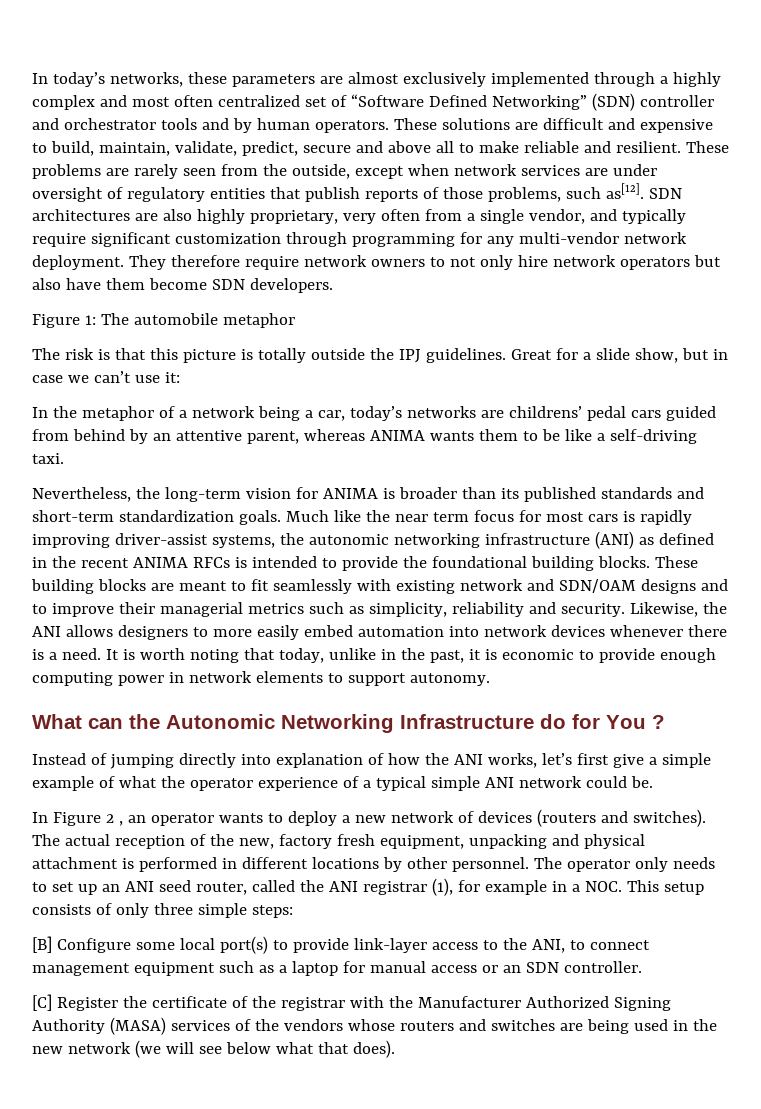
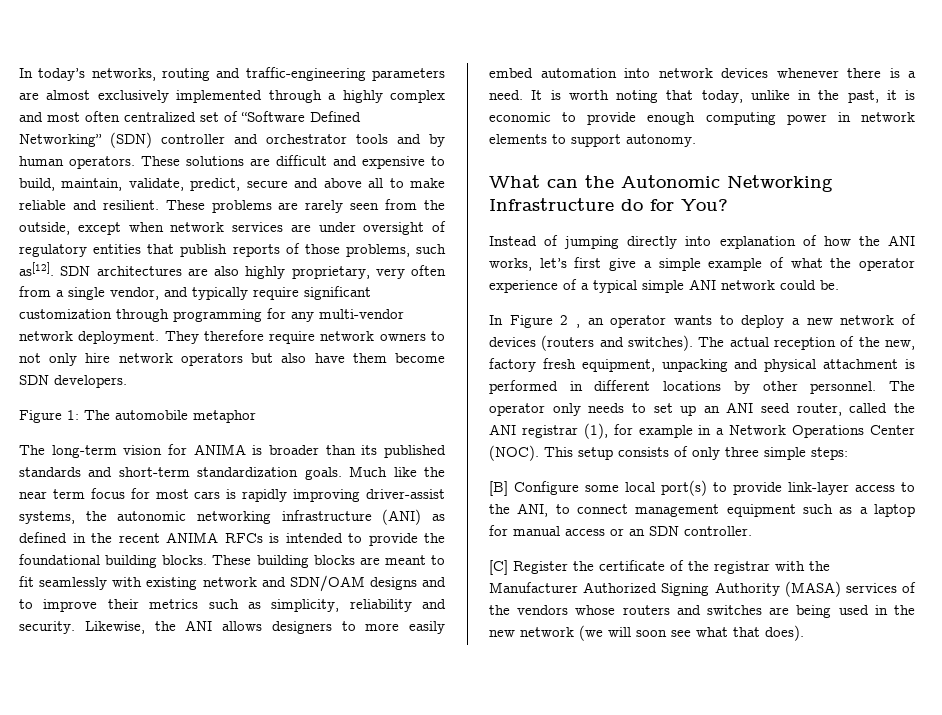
[187,72,227,84] these -> [162,67,366,81] routing and traffic-engineering
[64,348,728,363] [32,371,180,383] [32,406,716,421] [32,429,697,444] [32,453,64,464] [32,487,160,502] risk is that this picture is totally outside the IPJ guidelines. Great for a slide show, but in case we can’t use it: // In the metaphor of a network being a car, today’s networks are childrens’ pedal cars guided from behind by an attentive parent, whereas ANIMA wants them to be like a self-driving taxi. // Nevertheless, the -> (45, 450) none
[159,602,243,617] managerial -> (139, 604) none
[606,715,665,729] You ? -> [681,199,728,211] You?
[584,881,622,892] NOC. -> [729,425,915,438] [489,445,539,461] Network Operations Center (NOC).
[198,1042,271,1054] see below -> [636,630,691,637] soon see

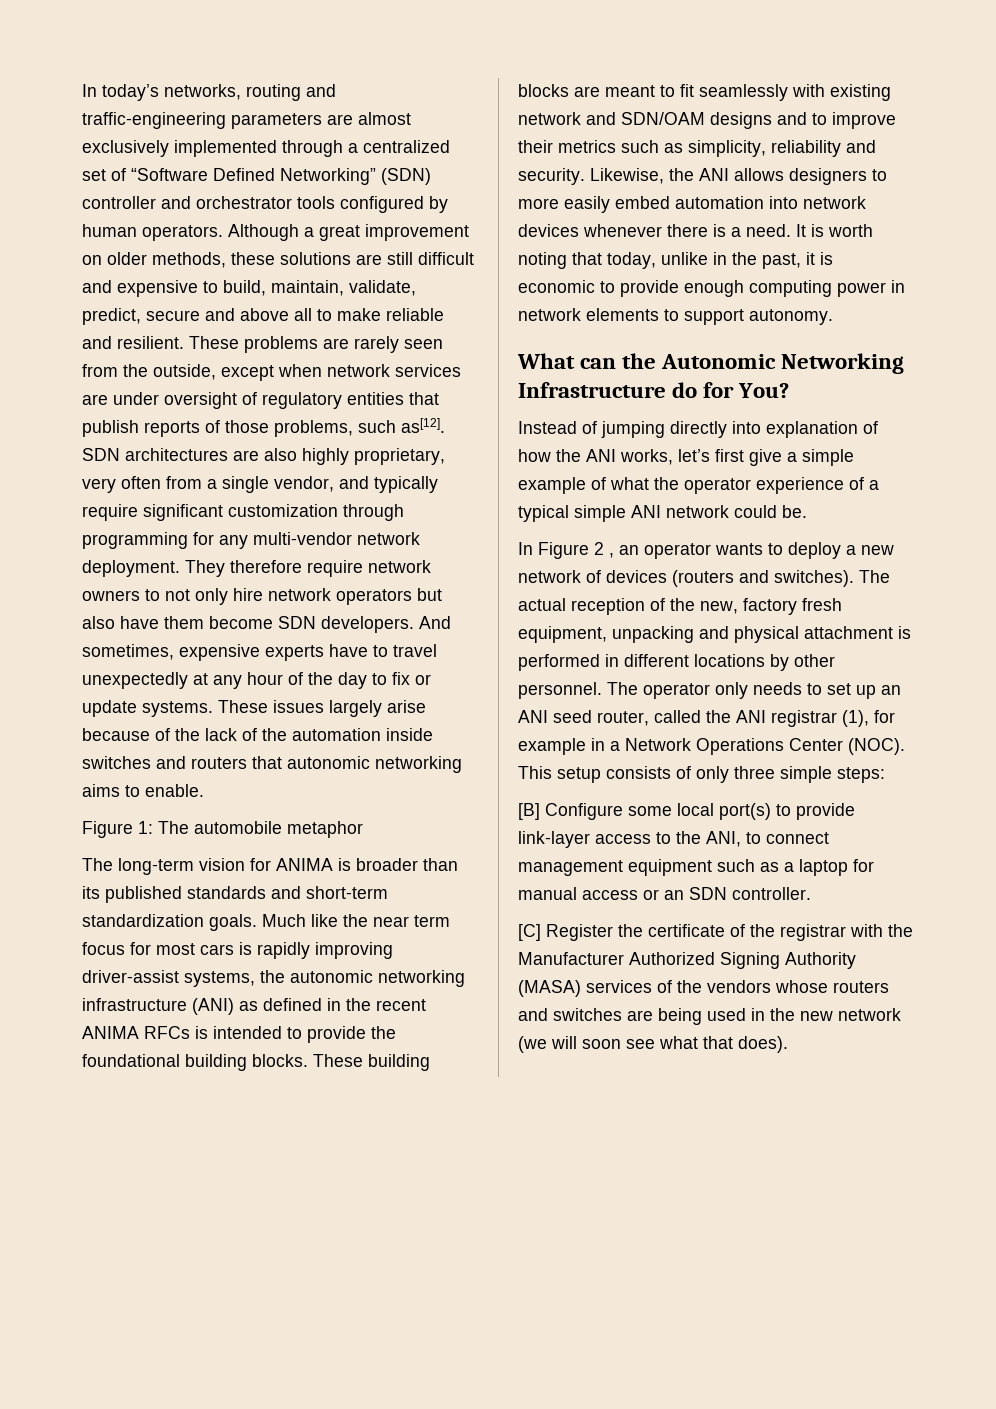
[342,90,445,103] [19,111,120,122] highly complex and most often -> (358, 148) none
[397,134,421,144] and -> [340,196,424,213] configured
[141,156,180,166] These -> [228,224,469,241] [82,252,275,268] Although a great improvement on older methods, these
(270, 162) none -> [387,252,413,265] still
(127, 381) none -> [419,616,451,629] [82,644,437,661] [82,672,431,689] [82,700,426,717] [82,728,433,741] [82,756,462,773] [82,784,204,797] And sometimes, expensive experts have to travel unexpectedly at any hour of the day to fix or update systems. These issues largely arise because of the lack of the automation inside switches and routers that autonomic networking aims to enable.

